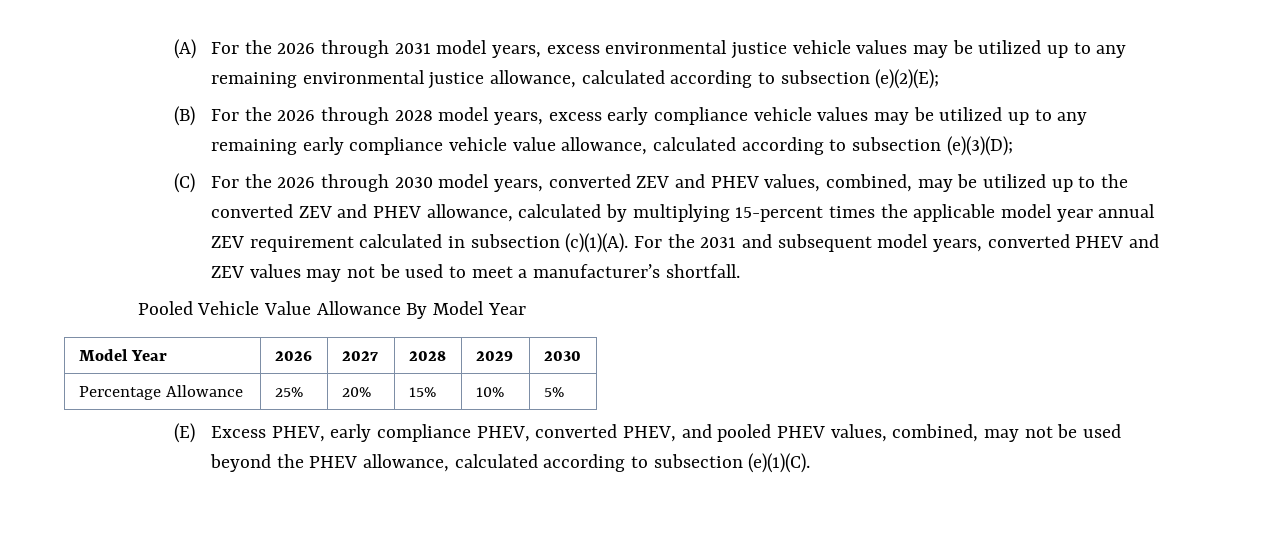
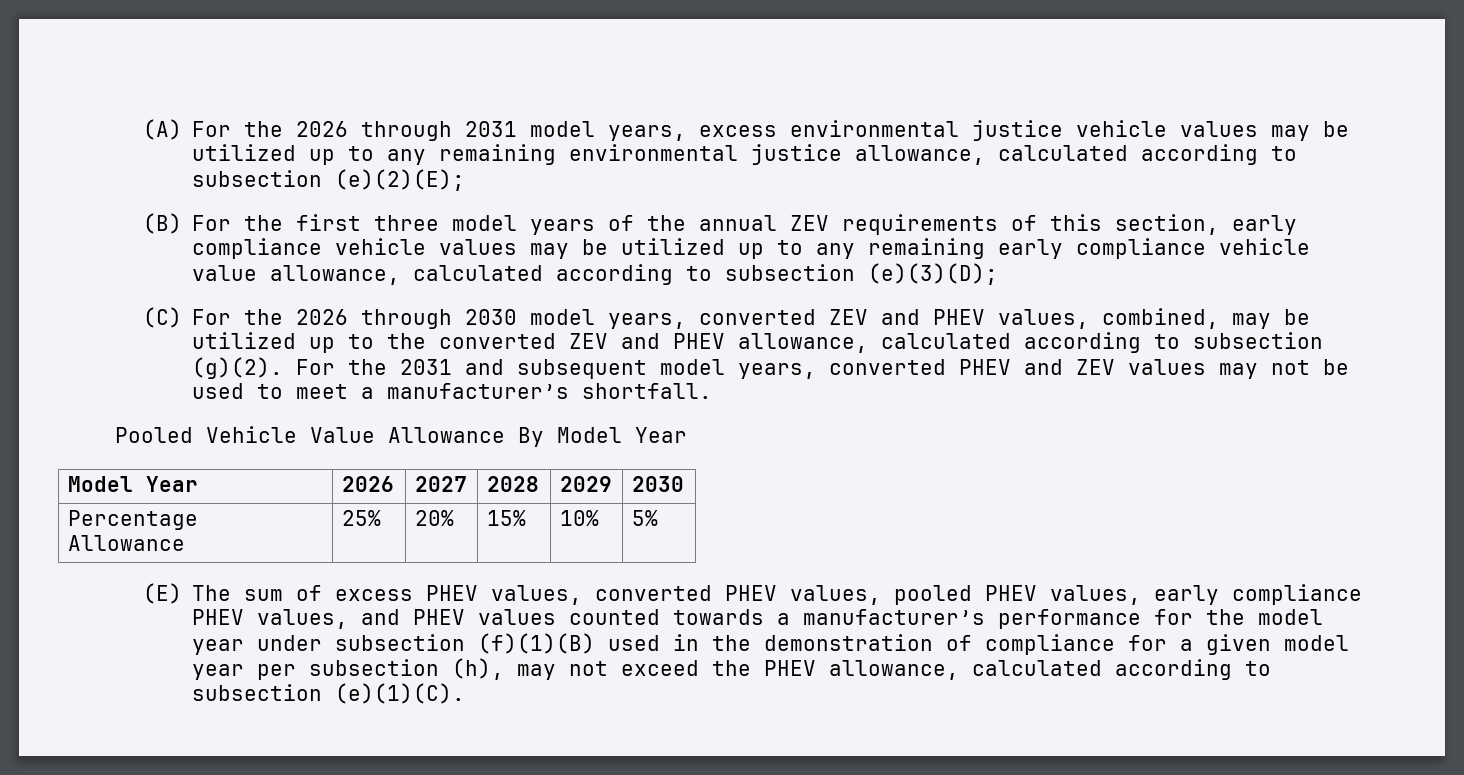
[277,107,602,125] 2026 through 2028 model years, excess -> [296,214,1220,235] first three model years of the annual ZEV requirements of this section,
[606,204,1156,222] [211,233,629,253] by multiplying 15-percent times the applicable model year annual ZEV requirement calculated in subsection (c)(1)(A). -> [1024,332,1324,353] [192,357,284,379] according to subsection (g)(2).
[211,424,1122,442] [210,454,272,472] Excess PHEV, early compliance PHEV, converted PHEV, and pooled PHEV values, combined, may not be used beyond -> [192,584,1363,605] [192,609,1324,629] [192,633,1350,655] [192,658,700,680] The sum of excess PHEV values, converted PHEV values, pooled PHEV values, early compliance PHEV values, and PHEV values counted towards a manufacturer’s performance for the model year under subsection (f)(1)(B) used in the demonstration of compliance for a given model year per subsection (h), may not exceed

